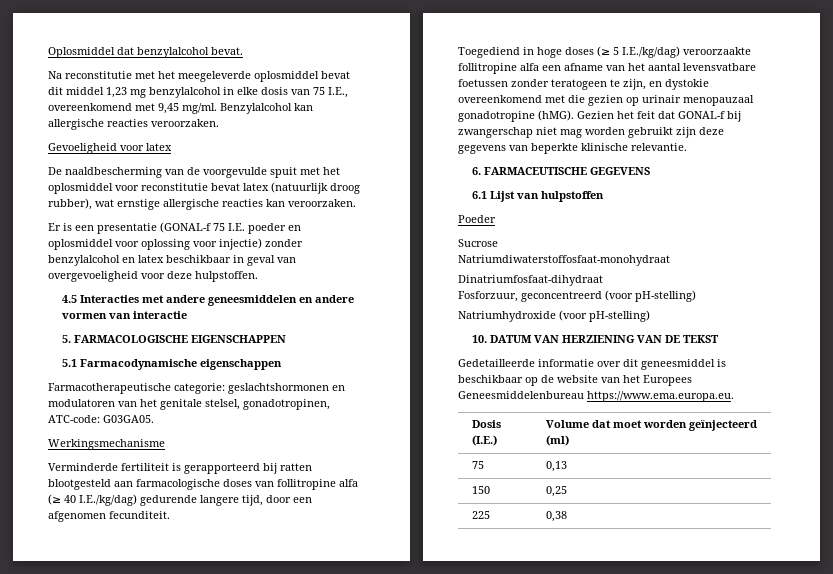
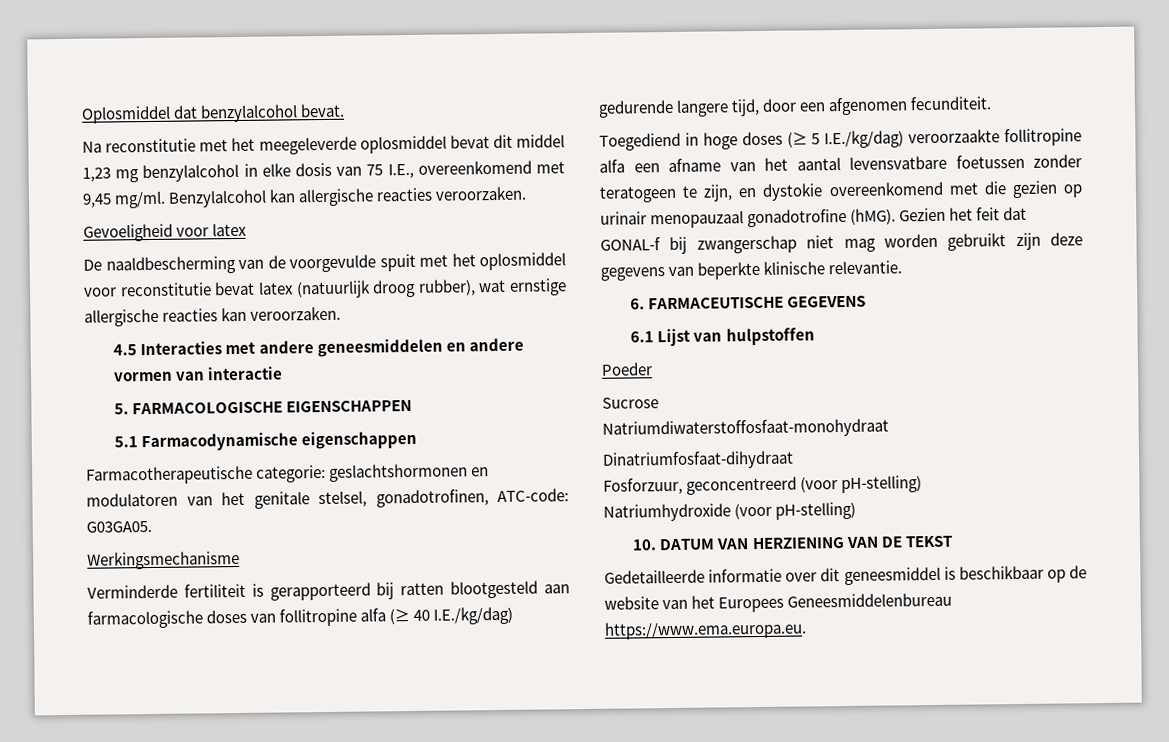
[48,222,301,234] [48,238,303,250] [48,255,296,266] [48,271,258,282] // Er is een presentatie (GONAL-f 75 I.E. poeder en oplosmiddel voor oplossing voor injectie) zonder benzylalcohol en latex beschikbaar in geval van overgevoeligheid voor deze hulpstoffen. -> (342, 313) none
[243,399,330,410] gonadotropinen, -> [375,489,489,508] gonadotrofinen,
[458,111,535,122] gonadotropine -> [747,208,848,228] gonadotrofine
[472,420,502,428] [472,435,498,446] [546,420,758,431] [546,435,570,446] [472,461,485,469] [546,461,568,472] [472,486,491,494] [546,486,568,497] [472,511,491,519] [546,511,568,522] // Dosis (I.E.) | Volume dat moet worden geïnjecteerd (ml) // 75 | 0,13 // 150 | 0,25 // 225 | 0,38 -> (807, 630) none

